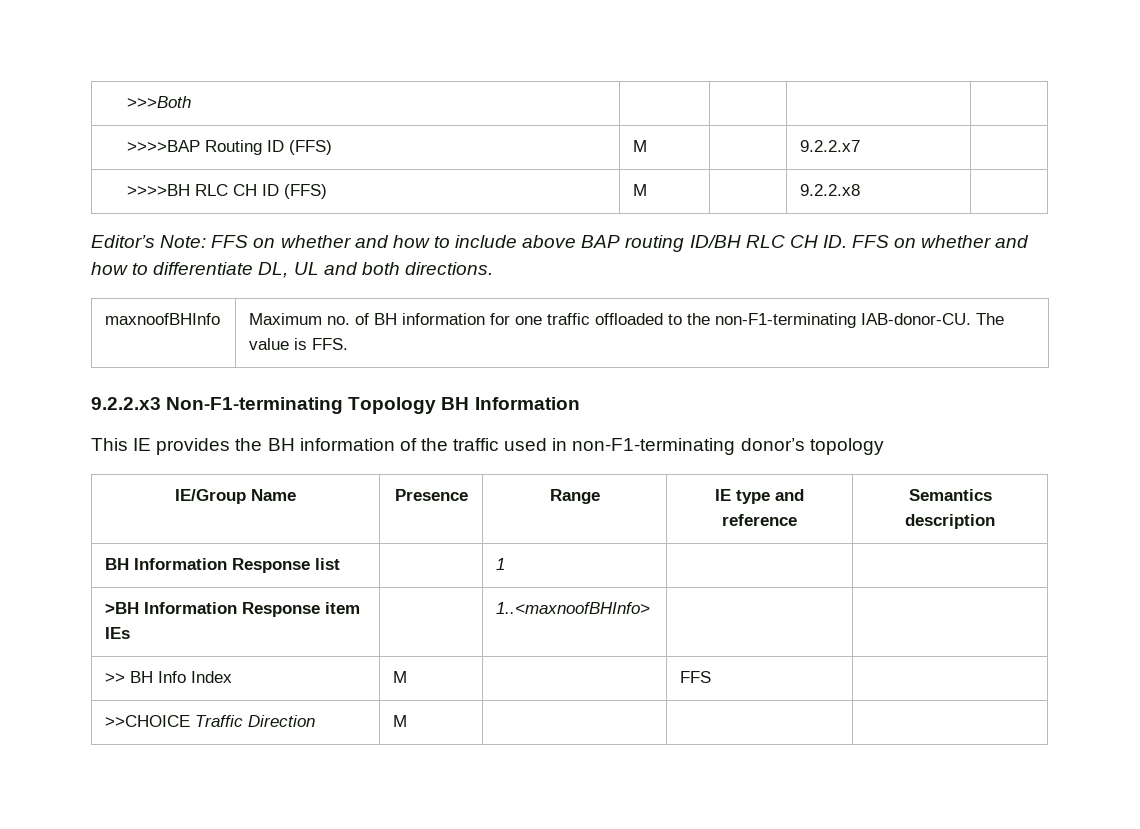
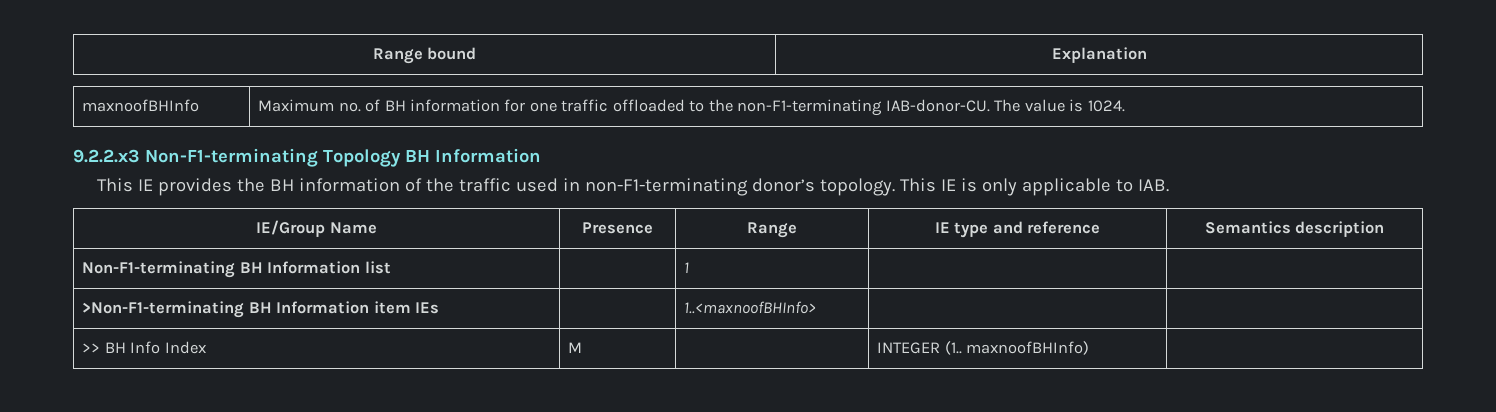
[126,96,191,108] [126,140,332,155] [633,140,648,152] [800,140,861,152] [126,184,327,199] [633,184,648,196] [800,184,861,196] [91,235,1030,252] [91,262,493,278] >>>Both | | | | // >>>>BAP Routing ID (FFS) | M | | 9.2.2.x7 | // >>>>BH RLC CH ID (FFS) | M | | 9.2.2.x8 | // Editor’s Note: FFS on whether and how to include above BAP routing ID/BH RLC CH ID. FFS on whether and how to differentiate DL, UL and both directions. -> [372,47,477,64] [1051,47,1147,63] Range bound | Explanation
[312,338,349,350] FFS. -> [1087,100,1125,112] 1024.
[809,438,884,455] topology -> [820,178,1170,196] topology. This IE is only applicable to IAB.
[105,558,311,573] BH Information Response -> [82,261,361,278] Non-F1-terminating BH Information
[105,602,321,617] >BH Information Response -> [82,301,370,318] >Non-F1-terminating BH Information
[680,671,712,683] [105,715,316,727] [393,715,408,727] FFS | // >>CHOICE Traffic Direction | M | | -> [877,341,1090,355] INTEGER (1.. maxnoofBHInfo)

